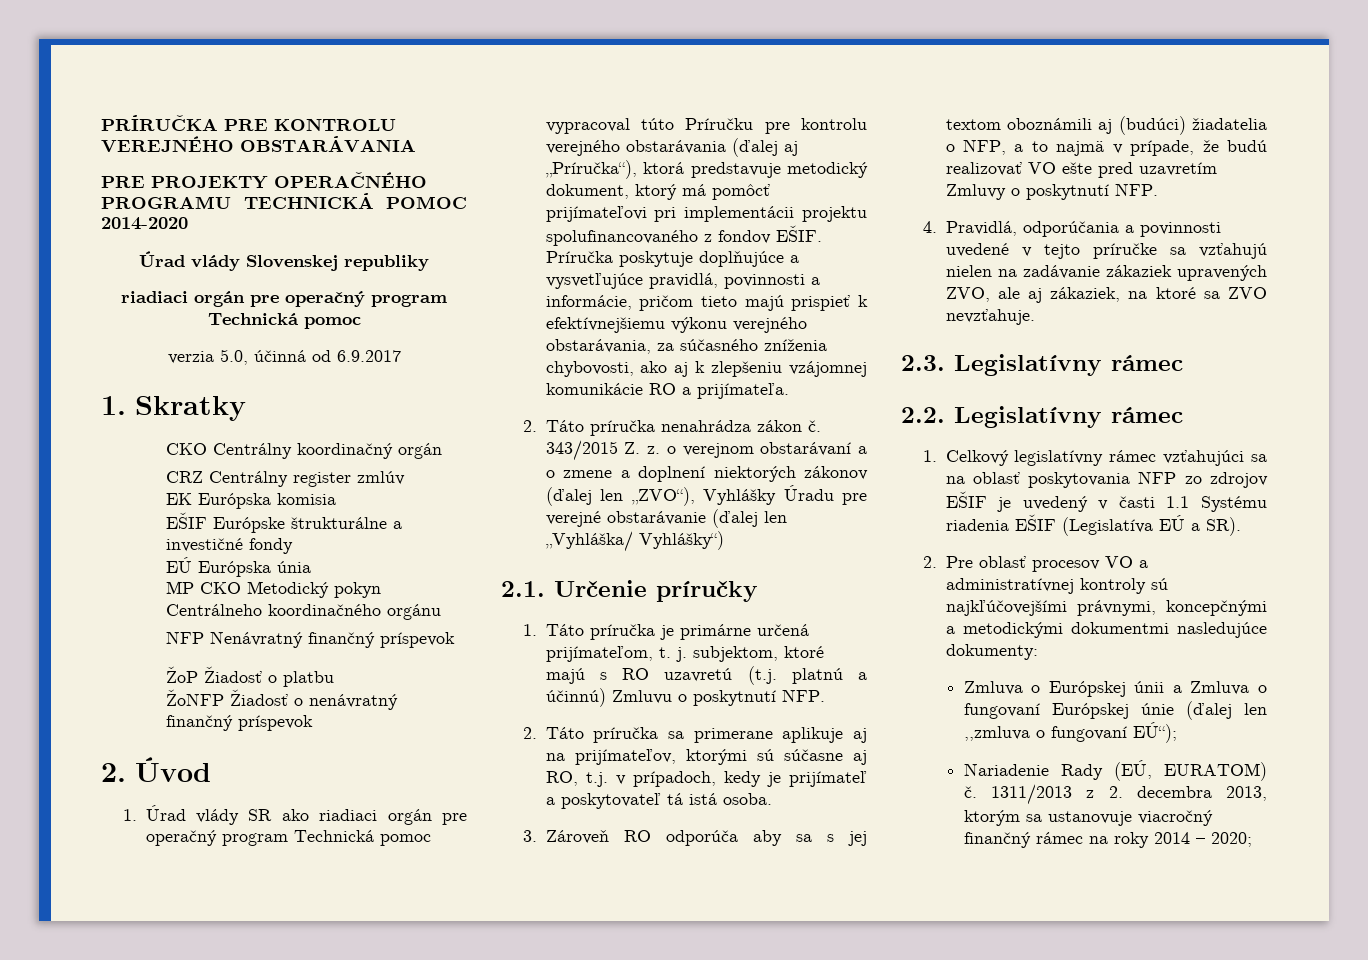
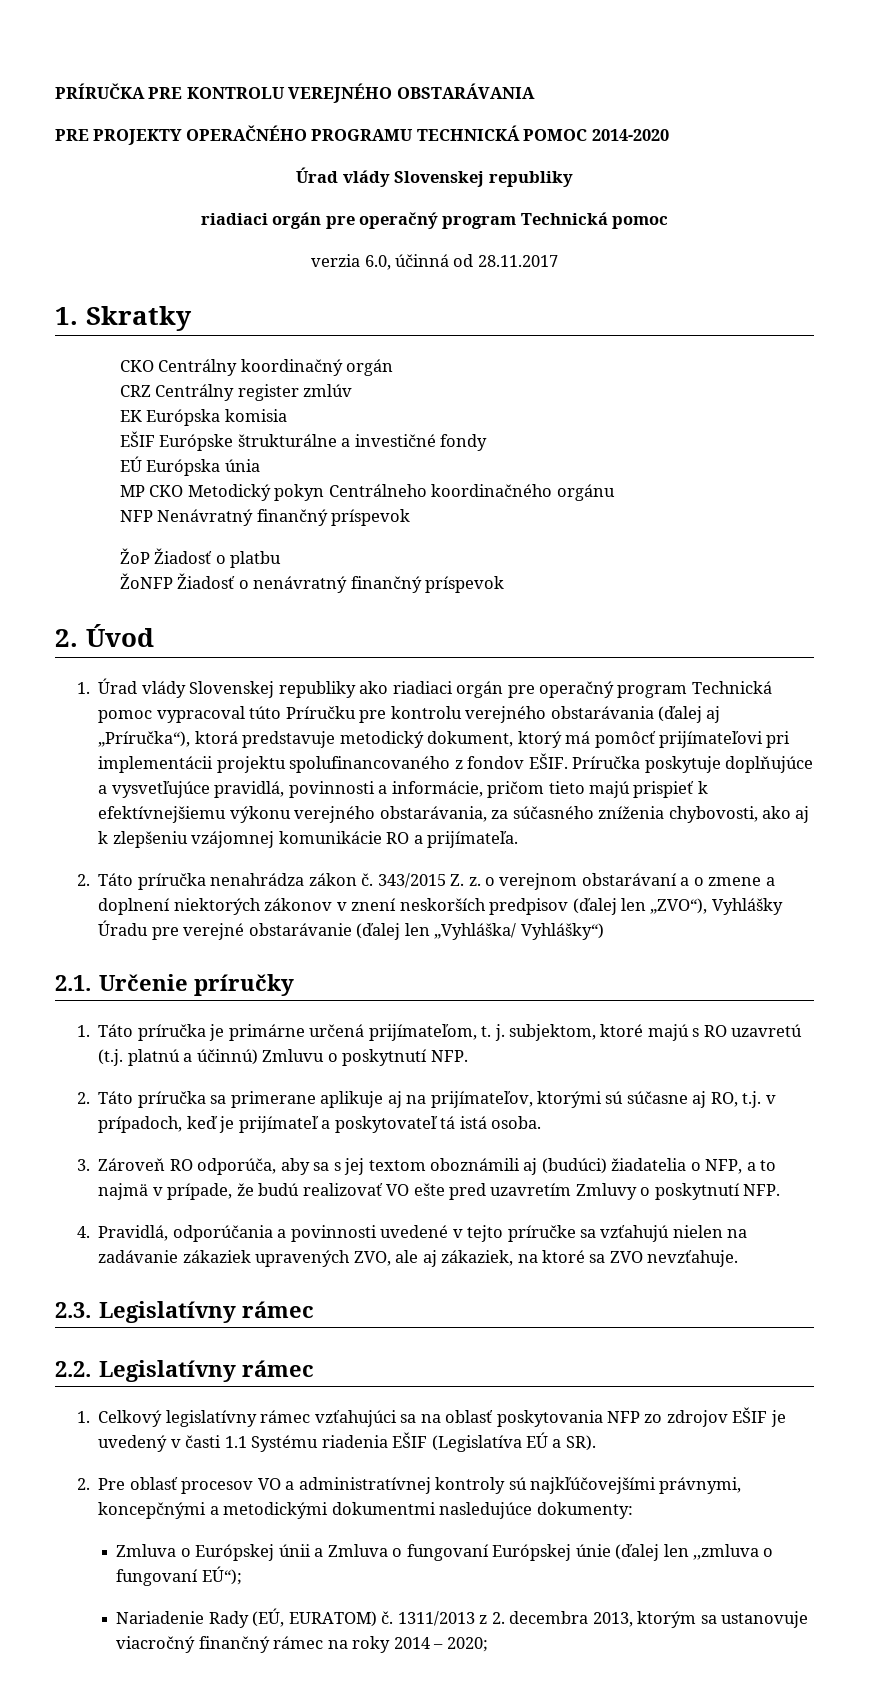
[219,349,248,365] 5.0, -> [364,255,391,270] 6.0,
[336,350,401,362] 6.9.2017 -> [477,255,558,267] 28.11.2017
[248,809,273,821] SR -> [189,681,356,698] Slovenskej republiky
(868, 473) none -> [336,898,569,915] v znení neskorších predpisov
[723,771,761,787] kedy -> [186,1116,218,1129] keď
[665,830,738,846] odporúča -> [197,1158,277,1175] odporúča,

